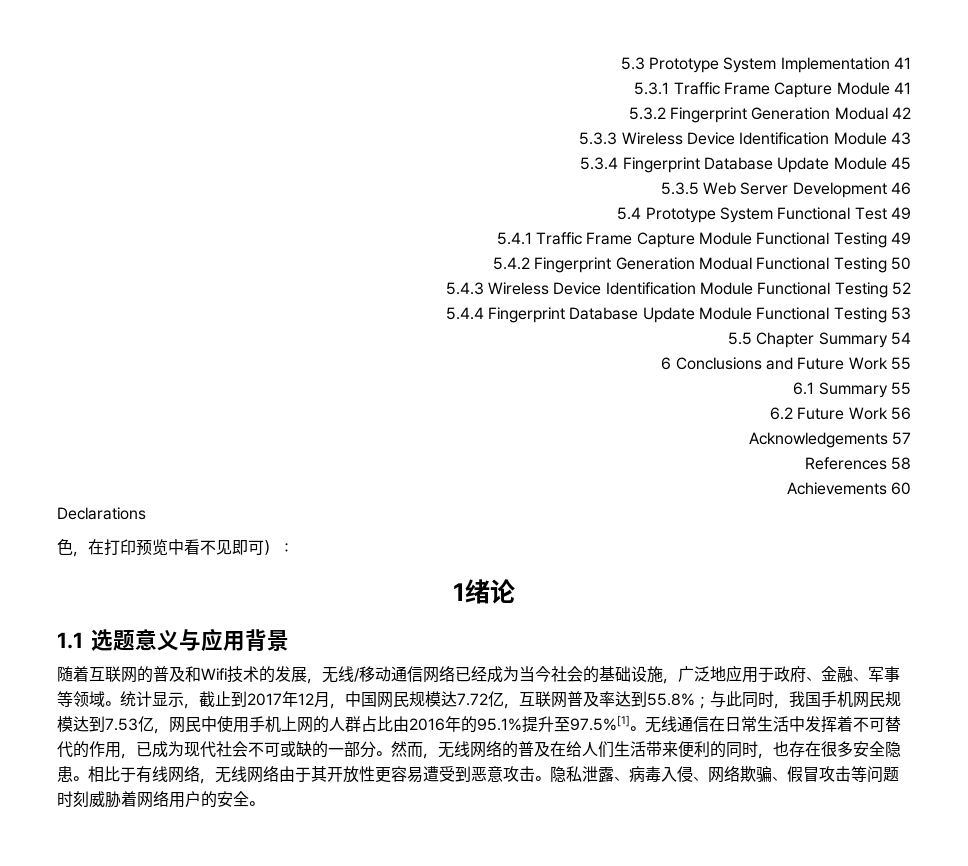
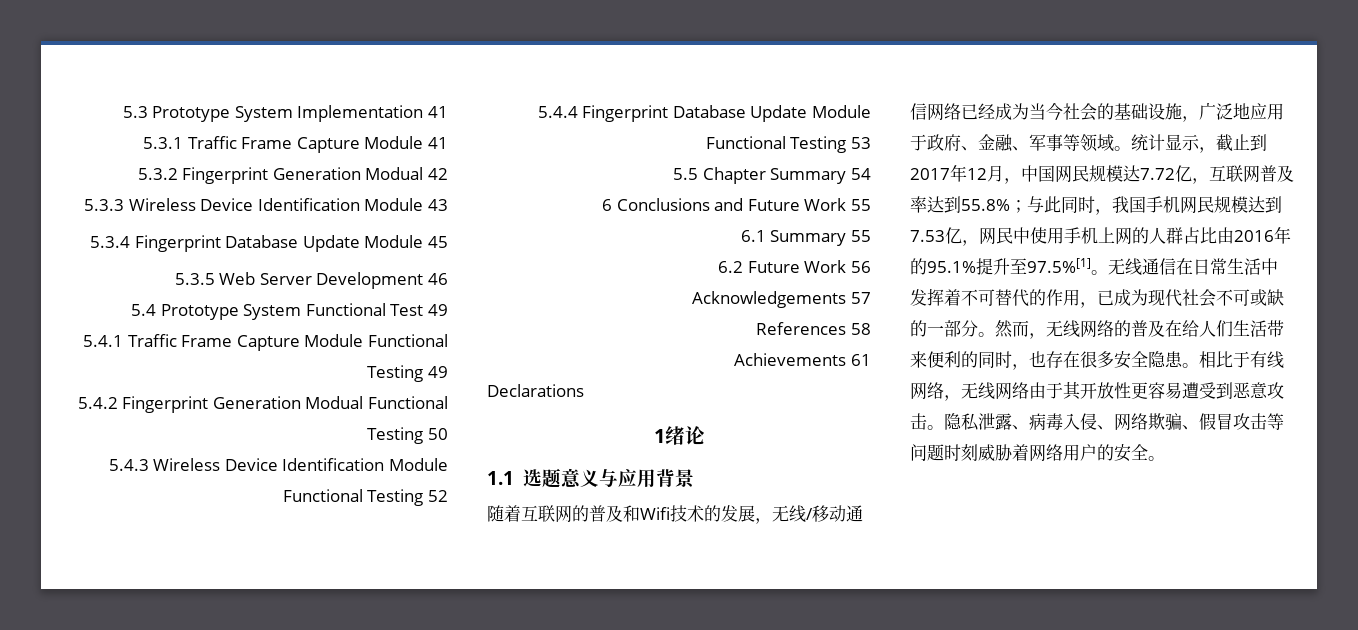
[891,482,912,495] 60 -> [851,354,871,366] 61
[57,539,294,557] // 色，在打印预览中看不见即可）： -> (584, 390) none

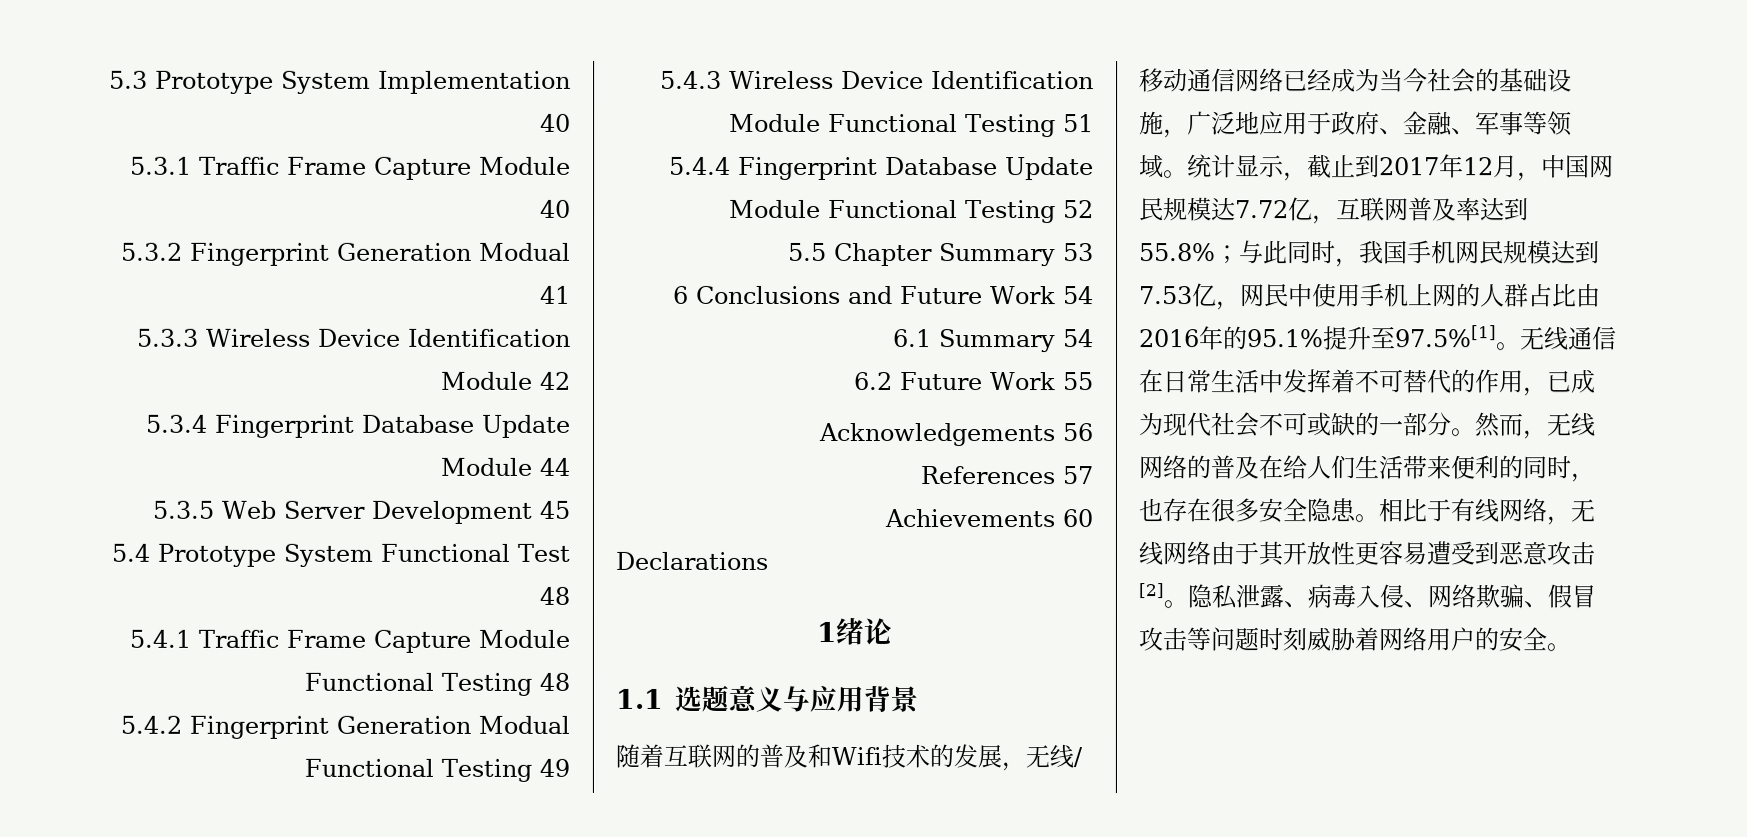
[427,106,448,118] 41 -> [540,113,571,132] 40
[428,137,448,149] 41 -> [540,199,571,218] 40
[427,168,448,180] 42 -> [540,285,571,304] 41
[428,199,448,211] 43 -> [540,371,571,390] 42
[428,236,448,248] 45 -> [539,457,570,476] 44
[427,273,448,285] 46 -> [539,500,570,519] 45
[428,304,448,316] 49 -> [539,586,570,605] 48
[427,366,448,378] 49 -> [539,672,570,691] 48
[427,428,448,440] 50 -> [539,758,570,777] 49
[427,490,448,502] 52 -> [1063,114,1094,133] 51
[851,137,871,149] 53 -> [1063,200,1094,219] 52
[851,168,871,180] 54 -> [1063,243,1094,262] 53
[851,199,871,211] 55 -> [1063,286,1094,305] 54
[851,230,871,242] 55 -> [1063,329,1094,348] 54
(847, 266) none -> [1063,372,1094,391] [818,422,1055,447] 55 // Acknowledgements
[692,291,847,308] Acknowledgements -> [920,466,1055,485] References
[756,322,871,335] // References 58 -> (1093, 475) none
[851,354,871,366] 61 -> [1062,509,1093,528] 60
(927, 421) none -> [1138,583,1164,599] [2]

